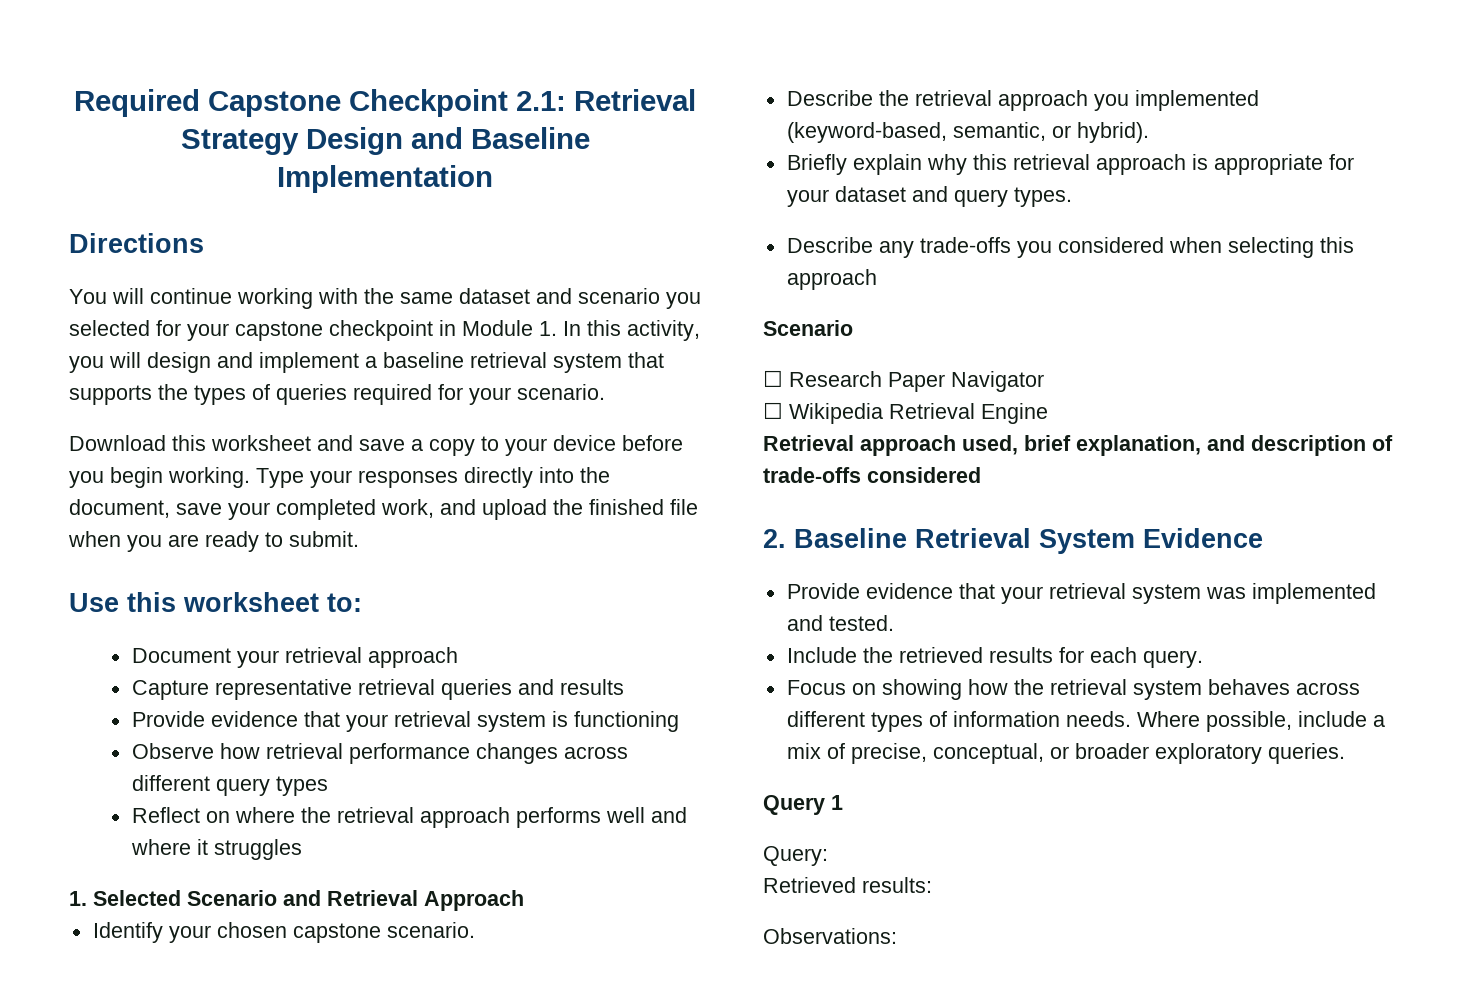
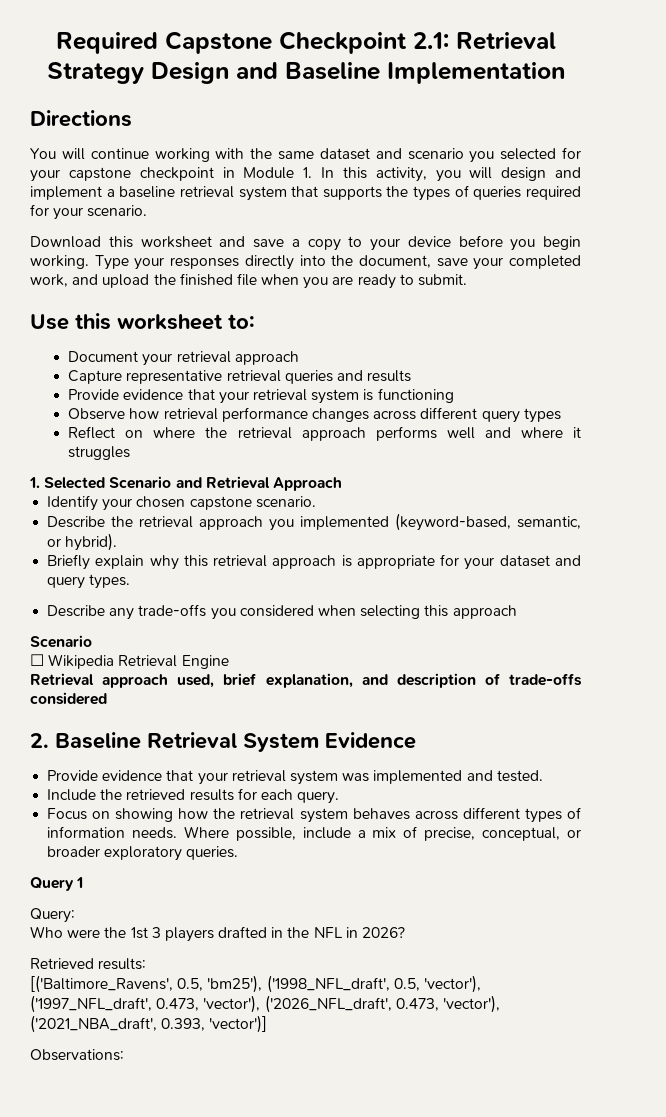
[763,370,1044,392] // ☐ Research Paper Navigator -> (92, 641) none
[763,877,932,893] Retrieved results: -> [30,926,406,942] [30,958,147,970] [30,975,481,993] [30,995,500,1013] [30,1015,268,1033] Who were the 1st 3 players drafted in the NFL in 2026? // Retrieved results: // [('Baltimore_Ravens', 0.5, 'bm25'), ('1998_NFL_draft', 0.5, 'vector'), ('1997_NFL_draft', 0.473, 'vector'), ('2026_NFL_draft', 0.473, 'vector'), ('2021_NBA_draft', 0.393, 'vector')]

